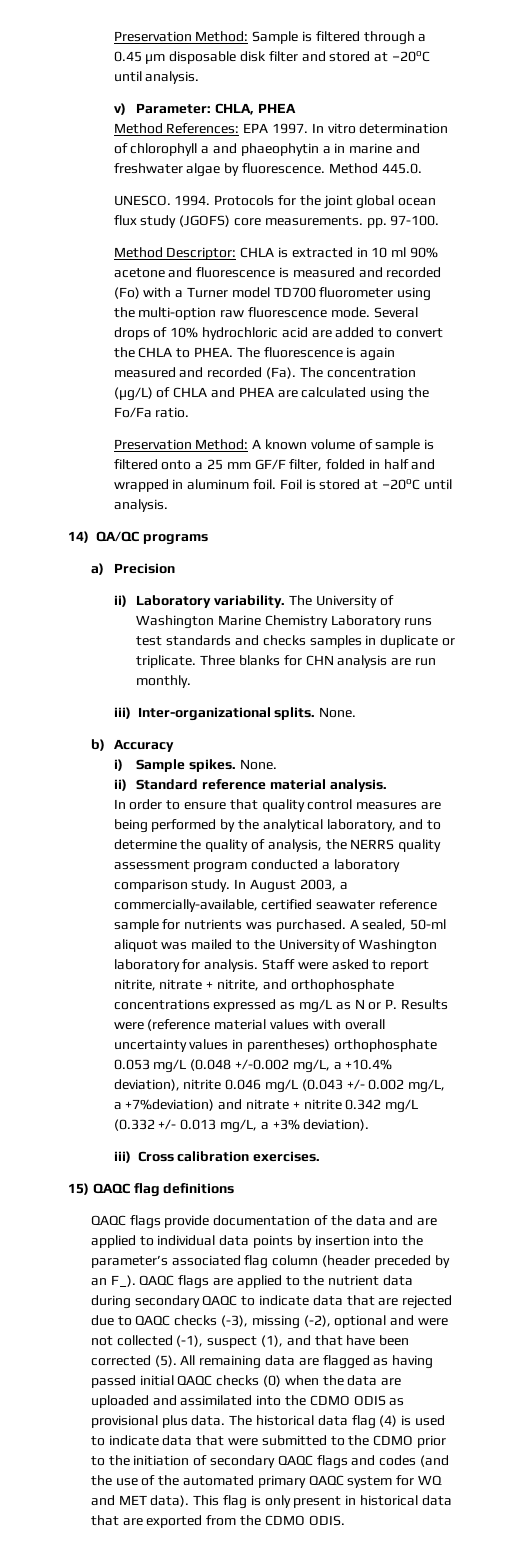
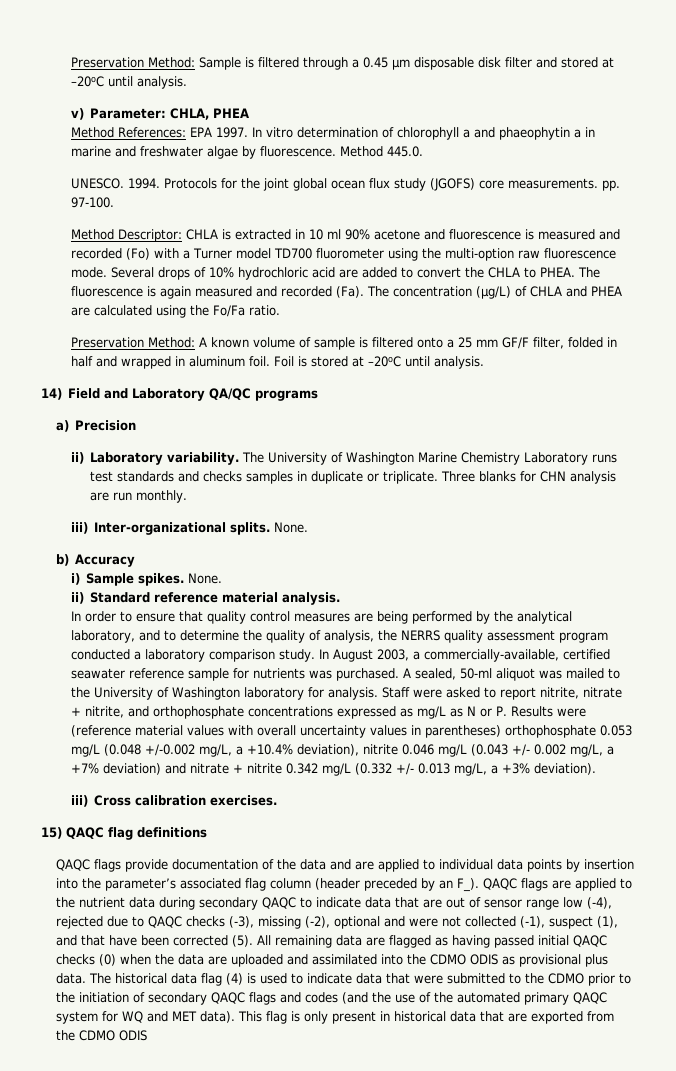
(89, 537) none -> [68,388,206,401] Field and Laboratory
[125,1099,215,1111] +7%deviation) -> [70,763,161,775] +7% deviation)
(399, 1302) none -> [445,897,612,910] out of sensor range low (-4),
[308,1515,345,1526] ODIS. -> [118,1030,147,1041] ODIS

